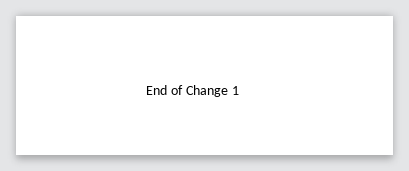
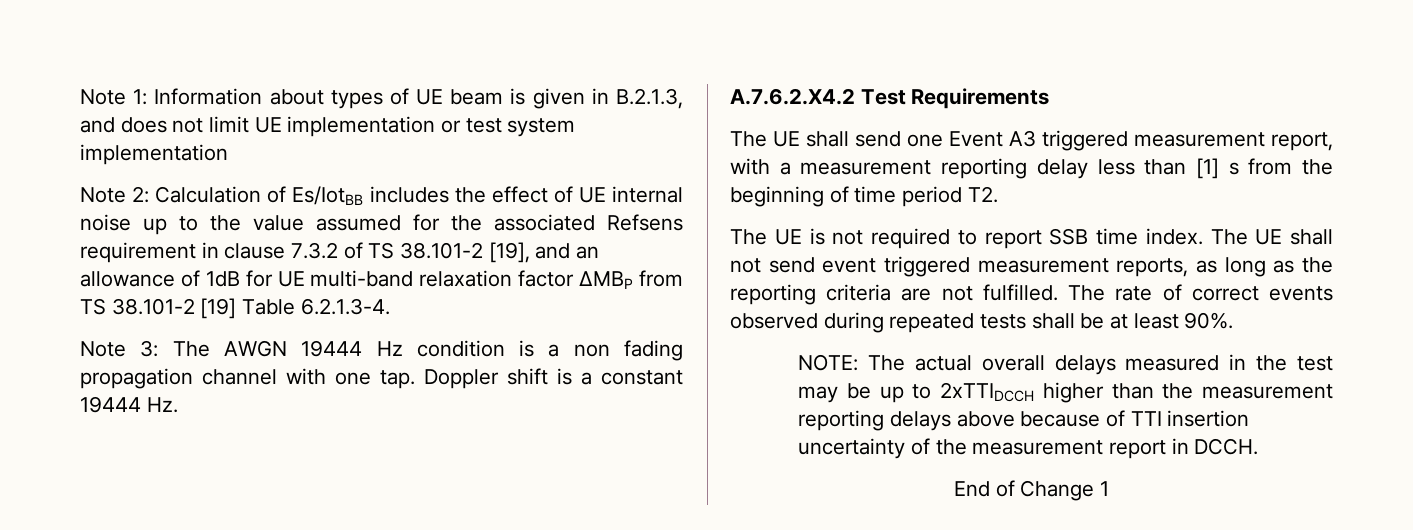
(146, 90) none -> [80,88,683,109] [80,116,576,137] [80,144,228,165] [80,186,684,205] [80,214,683,235] [80,242,600,263] [80,270,684,289] [80,298,390,319] [80,340,683,361] [80,368,683,389] [80,396,178,413] [730,88,1050,109] [730,130,1333,151] [730,158,1333,179] [730,186,998,207] [730,228,1333,249] [730,256,1333,277] [730,284,1333,305] [730,312,1234,333] [798,354,1333,375] [798,382,1333,403] [798,410,1250,431] [798,438,1259,459] Note 1: Information about types of UE beam is given in B.2.1.3, and does not limit UE implementation or test system implementation // Note 2: Calculation of Es/IotBB includes the effect of UE internal noise up to the value assumed for the associated Refsens requirement in clause 7.3.2 of TS 38.101-2 [19], and an allowance of 1dB for UE multi-band relaxation factor ΔMBP from TS 38.101-2 [19] Table 6.2.1.3-4. // Note 3: The AWGN 19444 Hz condition is a non fading propagation channel with one tap. Doppler shift is a constant 19444 Hz. // A.7.6.2.X4.2 Test Requirements // The UE shall send one Event A3 triggered measurement report, with a measurement reporting delay less than [1] s from the beginning of time period T2. // The UE is not required to report SSB time index. The UE shall not send event triggered measurement reports, as long as the reporting criteria are not fulfilled. The rate of correct events observed during repeated tests shall be at least 90%. // NOTE: The actual overall delays measured in the test may be up to 2xTTIDCCH higher than the measurement reporting delays above because of TTI insertion uncertainty of the measurement report in DCCH. //

